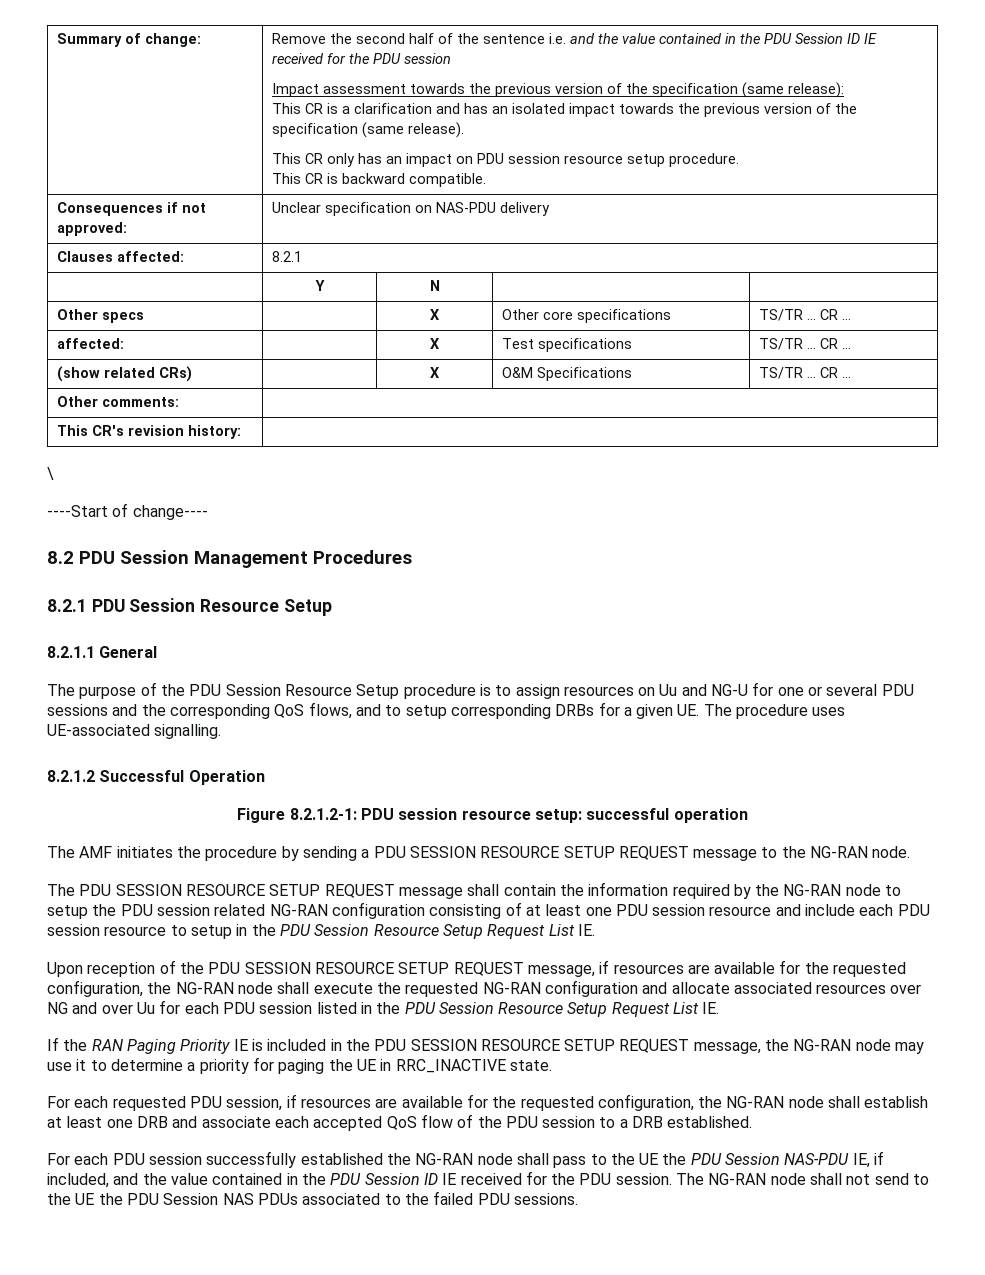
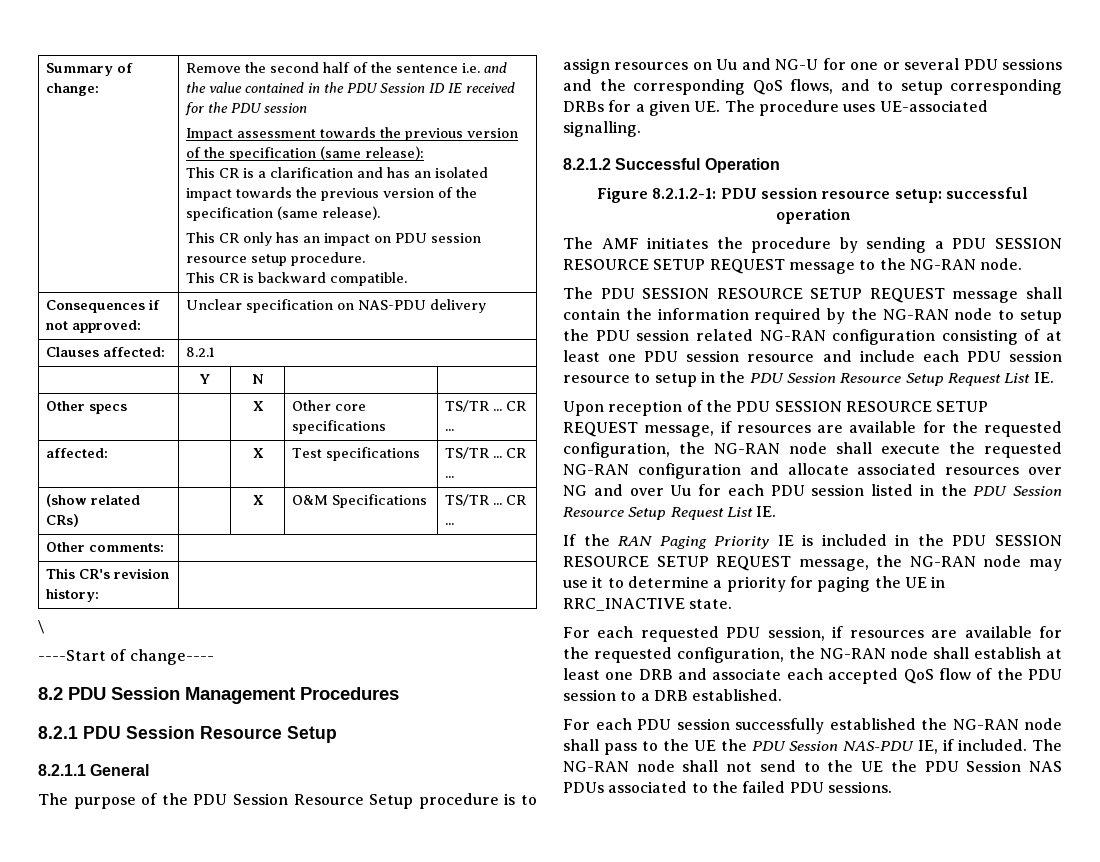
[47,1171,672,1188] included, and the value contained in the PDU Session ID IE received for the PDU session. -> [958,739,1028,751] included.

